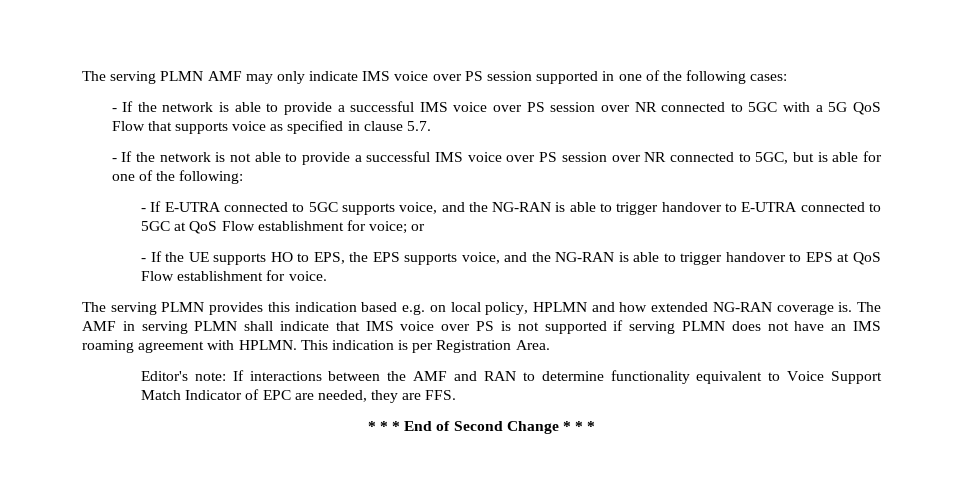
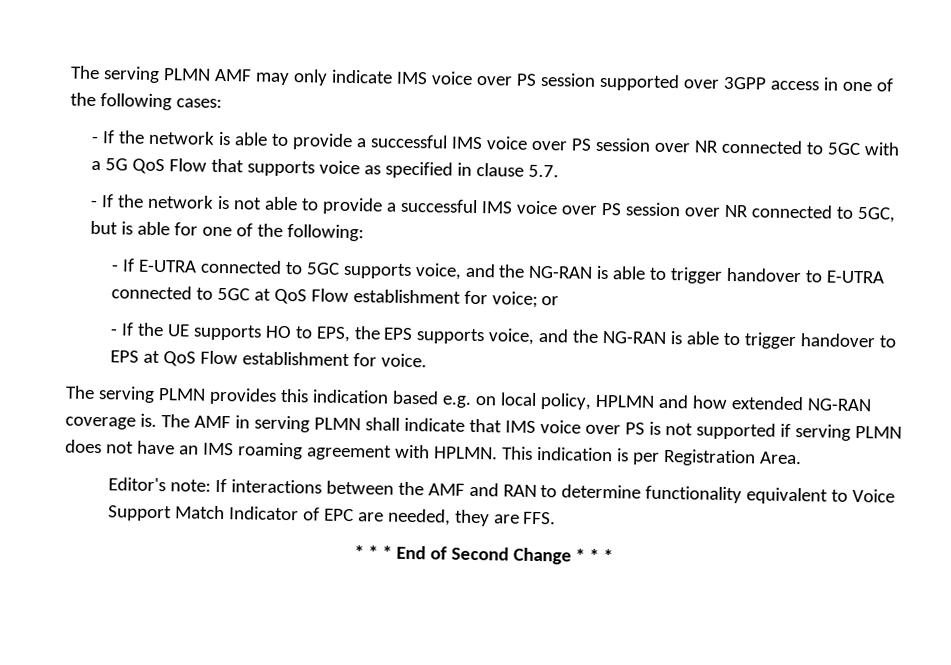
(599, 77) none -> [682,76,819,91] over 3GPP access

